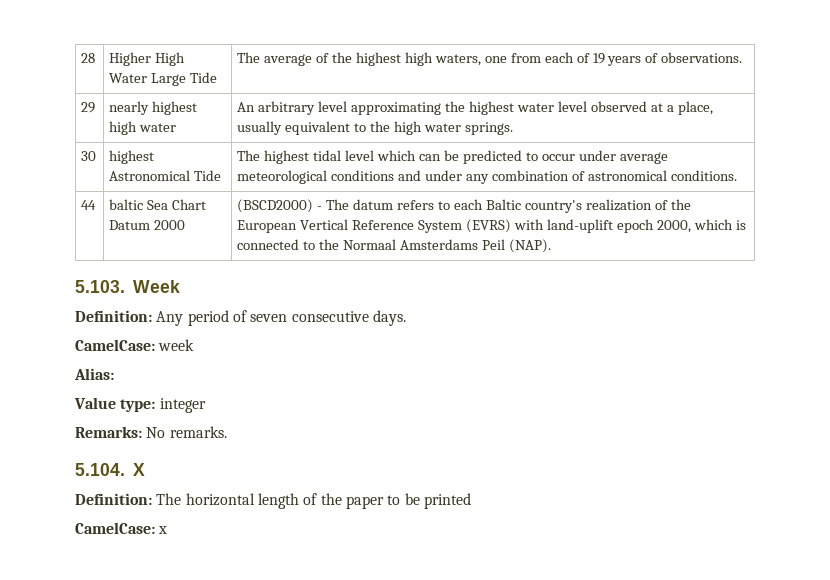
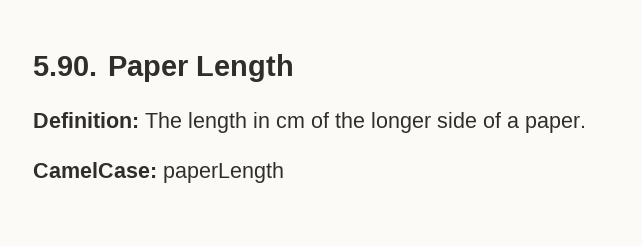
[81,53,96,63] [109,52,186,66] [109,72,218,86] [237,52,743,66] [81,102,96,113] [109,101,198,115] [109,121,177,135] [237,101,713,115] [237,121,513,135] [81,151,97,161] [109,150,155,164] [109,170,222,181] [237,150,668,164] [237,170,737,184] [81,200,97,210] [109,199,207,210] [109,220,186,230] [237,199,691,213] [237,219,746,233] [237,239,551,253] [75,280,180,293] [75,310,406,326] [75,339,195,351] [74,368,114,380] [74,397,206,413] [75,426,227,438] [75,463,145,476] [75,493,471,509] [75,522,168,534] 28 | Higher High Water Large Tide | The average of the highest high waters, one from each of 19 years of observations. // 29 | nearly highest high water | An arbitrary level approximating the highest water level observed at a place, usually equivalent to the high water springs. // 30 | highest Astronomical Tide | The highest tidal level which can be predicted to occur under average meteorological conditions and under any combination of astronomical conditions. // 44 | baltic Sea Chart Datum 2000 | (BSCD2000) - The datum refers to each Baltic country's realization of the European Vertical Reference System (EVRS) with land-uplift epoch 2000, which is connected to the Normaal Amsterdams Peil (NAP). // 5.103. Week // Definition: Any period of seven consecutive days. // CamelCase: week // Alias: // Value type: integer // Remarks: No remarks. // 5.104. X // Definition: The horizontal length of the paper to be printed // CamelCase: x -> [33,54,294,82] [33,112,586,133] [33,162,284,183] 5.90. Paper Length // Definition: The length in cm of the longer side of a paper. // CamelCase: paperLength

